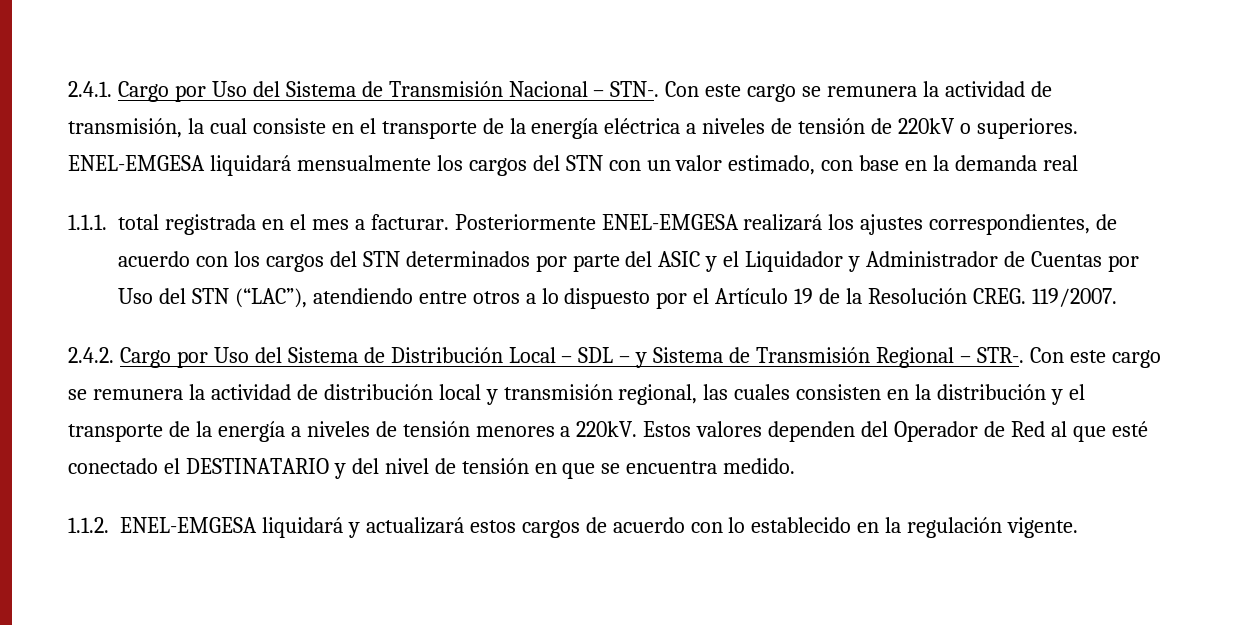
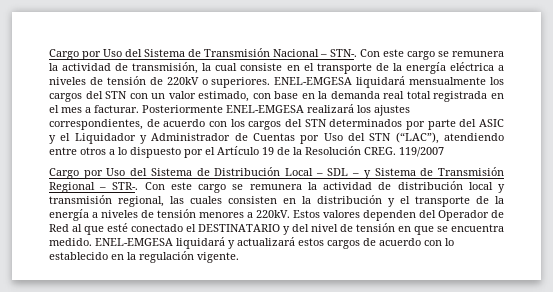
[68,81,112,97] 2.4.1. -> (49, 54) none
[68,214,107,230] // 1.1.1. -> (405, 95) none
[1031,288,1117,307] [68,347,114,363] 119/2007. // 2.4.2. -> [399,147,444,157] 119/2007 //
[68,517,109,533] // 1.1.2. -> (92, 242) none

